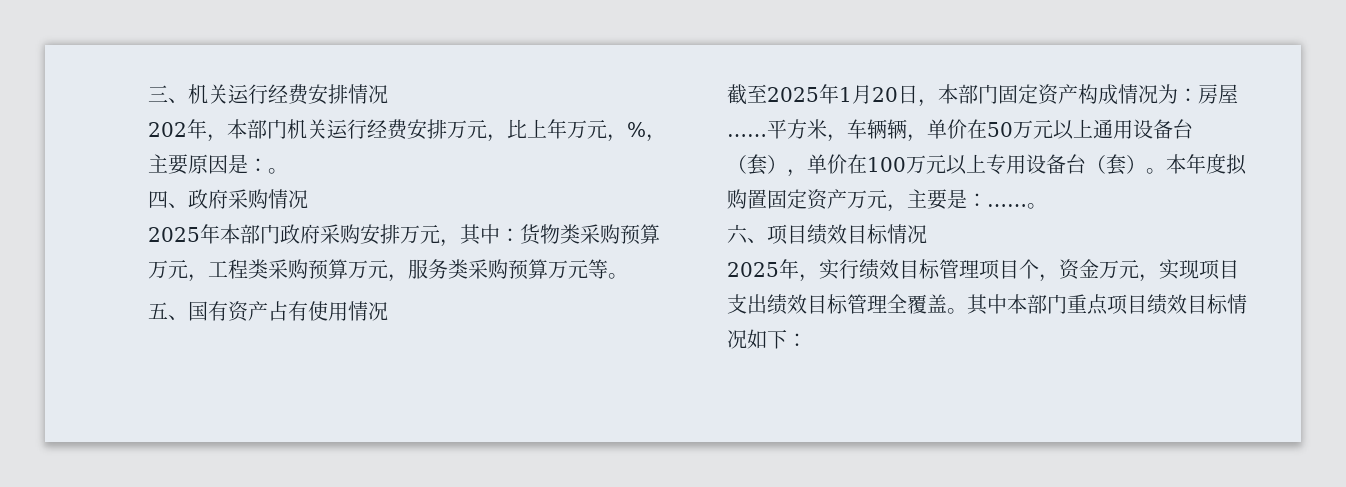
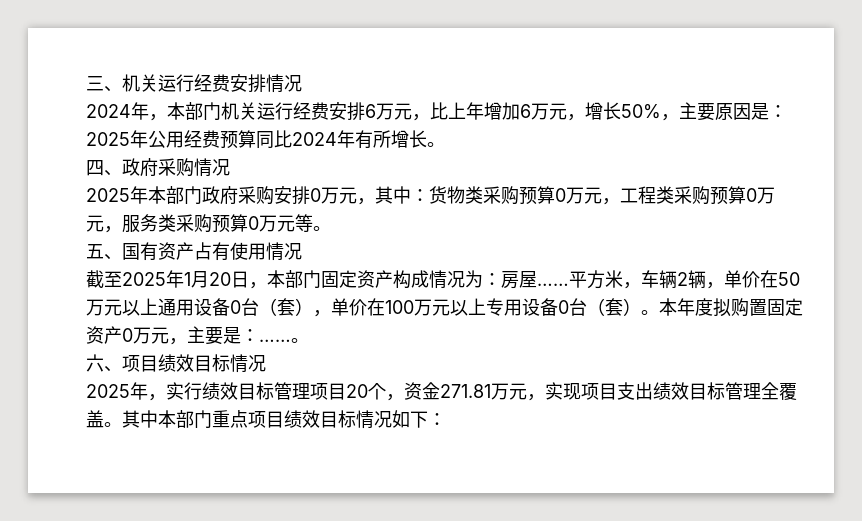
[148,122,187,137] 202 -> [86,104,131,118] 2024
(447, 129) none -> [365,104,376,118] 6
[567,120,666,142] [148,154,268,175] 万元，%，主要原因是： -> [484,102,787,121] [86,130,427,149] 增加6万元，增长50%，主要原因是：2025年公用经费预算同比2024年有所增长
(400, 234) none -> [310,188,321,202] 0
(660, 234) none -> [555,188,566,202] 0
(348, 269) none -> [746,188,757,202] 0
(548, 269) none -> [248,216,259,230] 0
(887, 129) none -> [677,272,688,286] 2
(1173, 129) none -> [230,300,241,314] 0
(1066, 164) none -> [558,300,569,314] 0
(847, 199) none -> [122,328,133,342] 0
(1019, 269) none -> [346,384,368,398] 20
(1099, 268) none -> [440,384,491,398] 271.81

